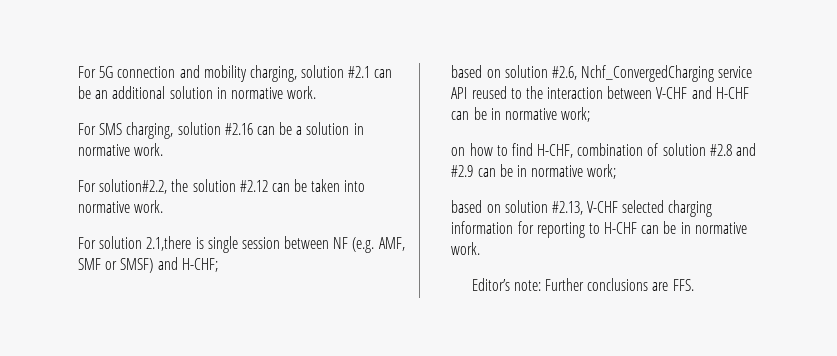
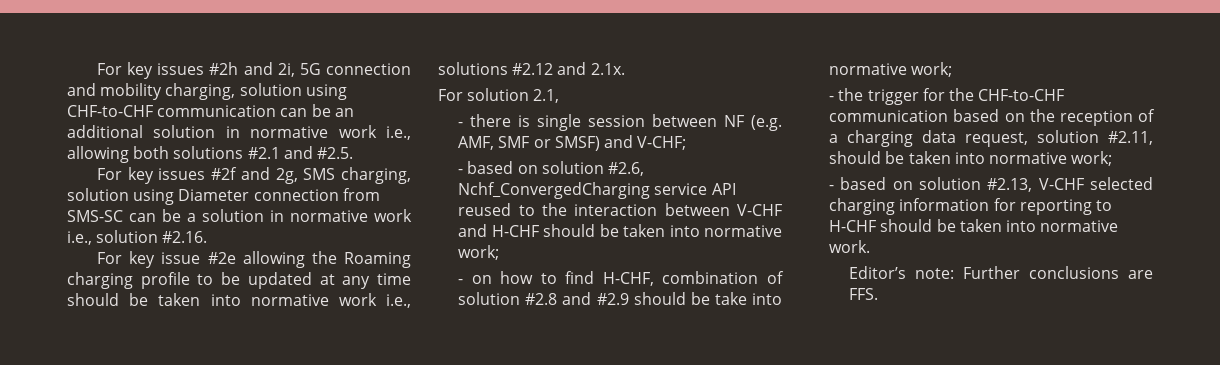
[78,66,96,78] For -> [97,62,295,79] For key issues #2h and 2i,
[348,66,371,78] #2.1 -> [305,84,347,100] [67,105,277,117] using CHF-to-CHF communication
[287,86,317,99] [78,122,253,139] work. // For SMS charging, solution #2.16 -> [338,125,411,140] [67,146,353,163] [97,167,411,184] [67,188,380,205] [67,210,123,222] work i.e., allowing both solutions #2.1 and #2.5. // For key issues #2f and 2g, SMS charging, solution using Diameter connection from SMS-SC
[134,143,164,156] [78,179,366,194] [78,200,164,213] work. // For solution#2.2, the solution #2.12 can be taken into normative work. -> [374,209,412,222] [67,230,208,245] [97,251,411,268] [67,272,411,289] [67,293,411,308] [438,62,625,75] work i.e., solution #2.16. // For key issue #2e allowing the Roaming charging profile to be updated at any time should be taken into normative work i.e., solutions #2.12 and 2.1x.
[146,236,192,251] 2.1,there -> [533,89,560,103] [458,114,512,127] 2.1, // - there
[181,258,218,272] H-CHF; // -> [637,136,687,150] [458,169,464,174] V-CHF; // -
[451,107,591,122] can be in normative work; // -> [543,224,782,237] [458,245,500,260] [458,279,464,284] should be taken into normative work; // -
[477,164,617,179] can be in normative work; // -> [633,292,782,305] [829,62,953,77] [829,88,1065,105] [829,109,1155,126] [829,130,1153,147] [829,151,1113,166] [829,185,835,190] should be take into normative work; // - the trigger for the CHF-to-CHF communication based on the reception of a charging data request, solution #2.11, should be taken into normative work; // -
[641,221,691,234] can be in -> [880,219,1036,232] should be taken into

